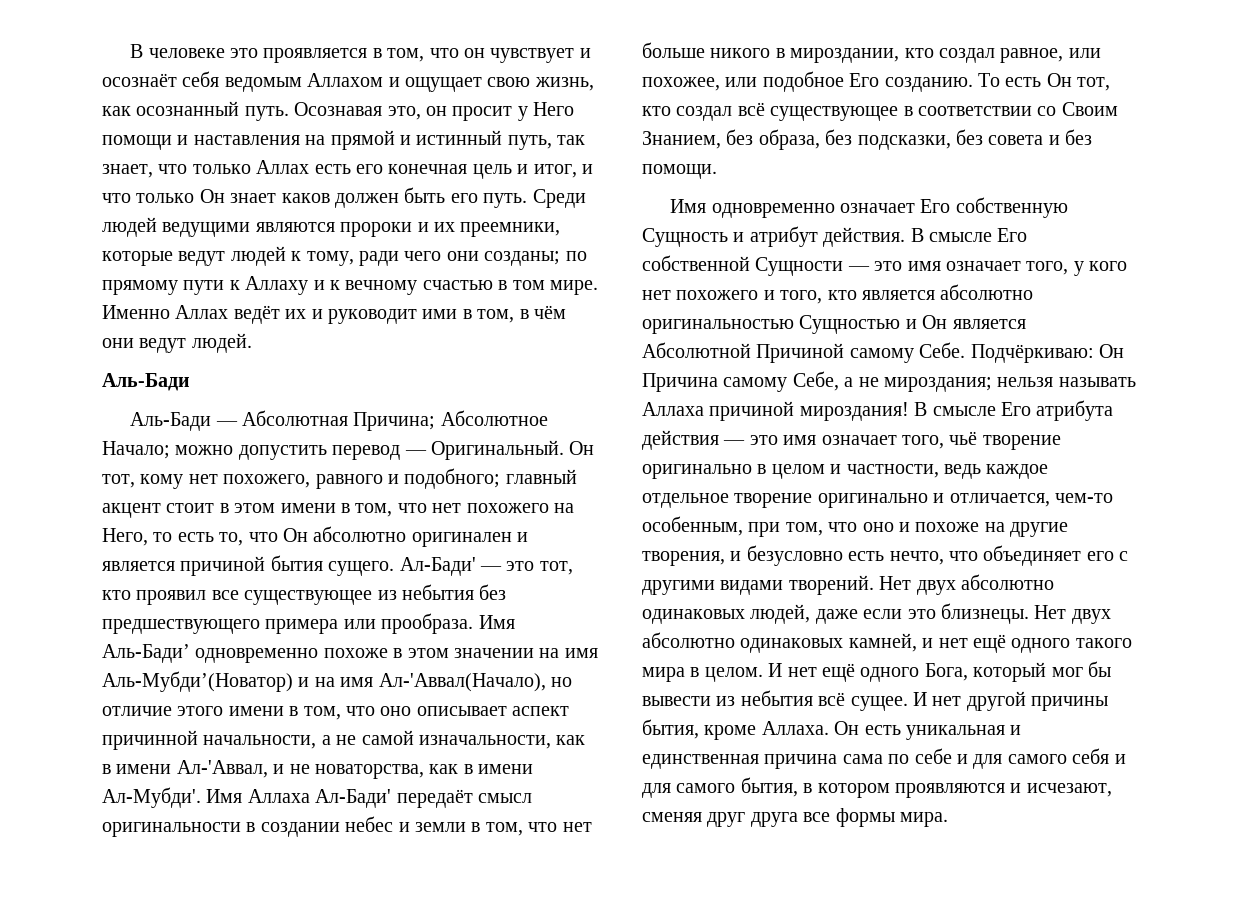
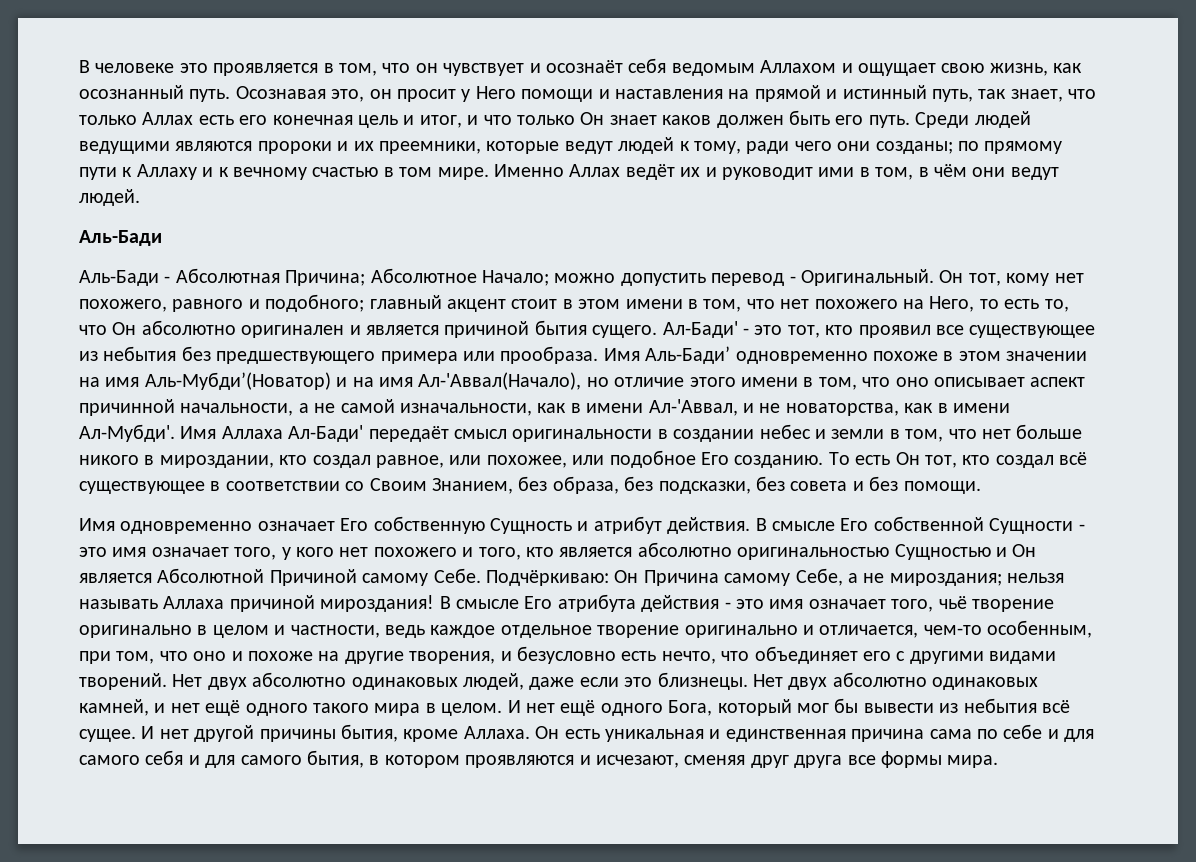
[215,421,238,426] — -> [164,276,171,283] -
[404,450,427,455] — -> [789,276,796,283] -
[480,566,502,571] — -> [742,328,749,335] -
[847,266,870,271] — -> [1078,524,1085,531] -
[723,440,746,445] — -> [724,602,731,609] -

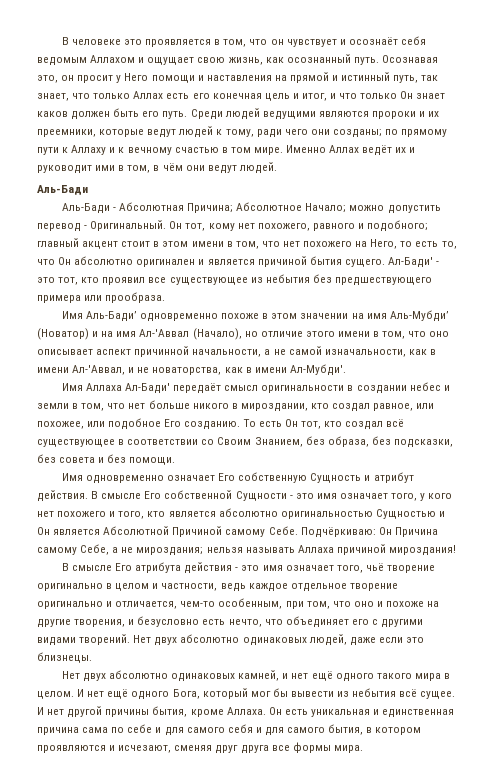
(599, 355) none -> (166, 297) //
[144,372,331,390] Аль-Мубдиʼ(Новатор) -> [389,310,449,322] [37,328,89,340] Аль-Мубдиʼ (Новатор)
[418,372,582,390] Ал-'Аввал(Начало), -> [139,328,242,340] Ал-'Аввал (Начало),
(175, 433) none -> (346, 370) //
(435, 603) none -> (456, 550) //
(748, 681) none -> (92, 657) //

